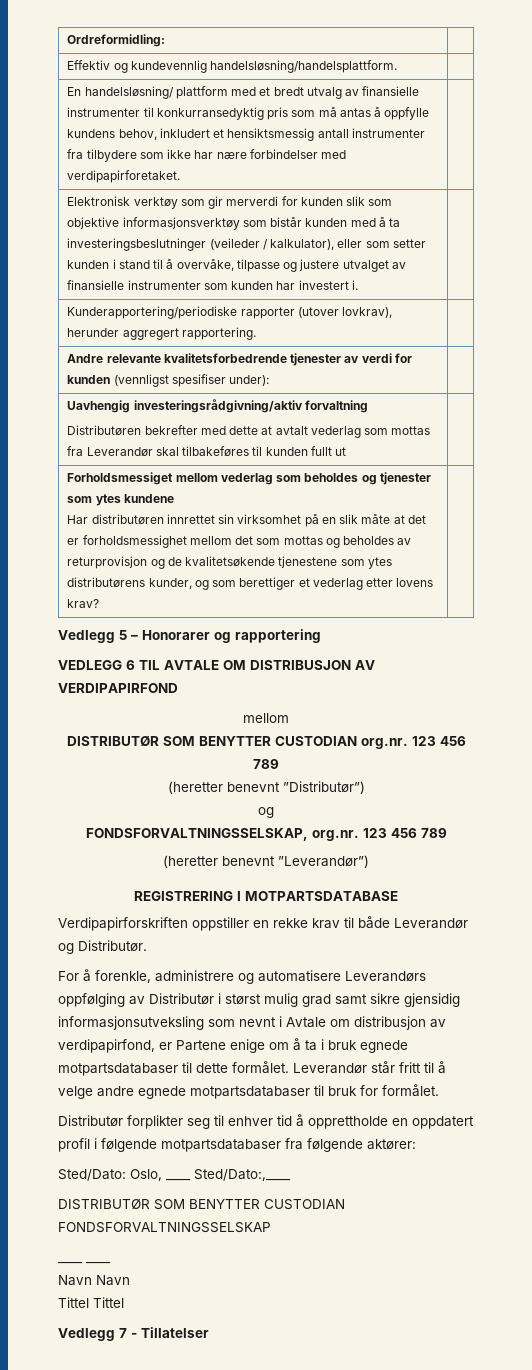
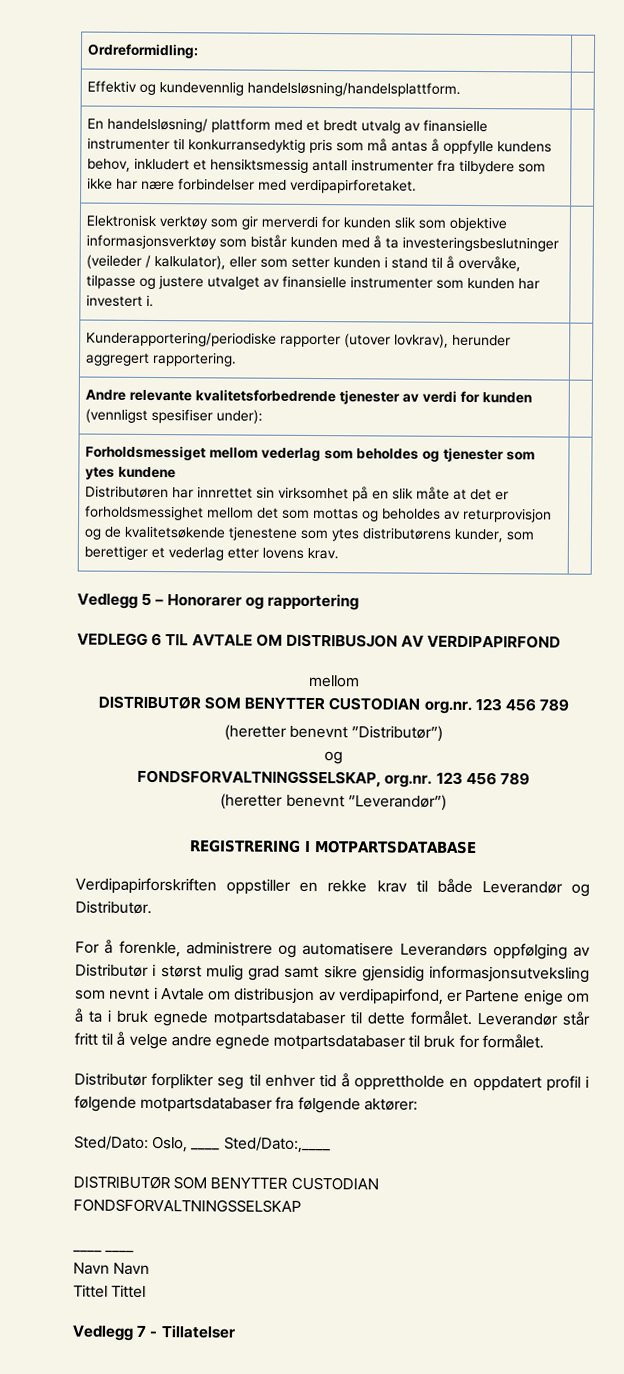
[67,399,368,413] [67,425,431,438] [67,446,347,457] // Uavhengig investeringsrådgivning/aktiv forvaltning // Distributøren bekrefter med dette at avtalt vederlag som mottas fra Leverandør skal tilbakeføres til kunden fullt ut | -> (264, 416) none
[67,514,164,525] Har distributøren -> [85,485,195,499] Distributøren har
[194,580,209,590] og -> (504, 535) none
[67,599,100,608] krav? -> [307,547,340,560] krav.

